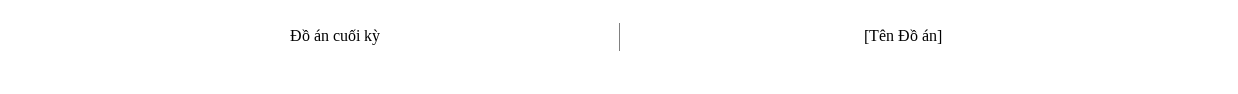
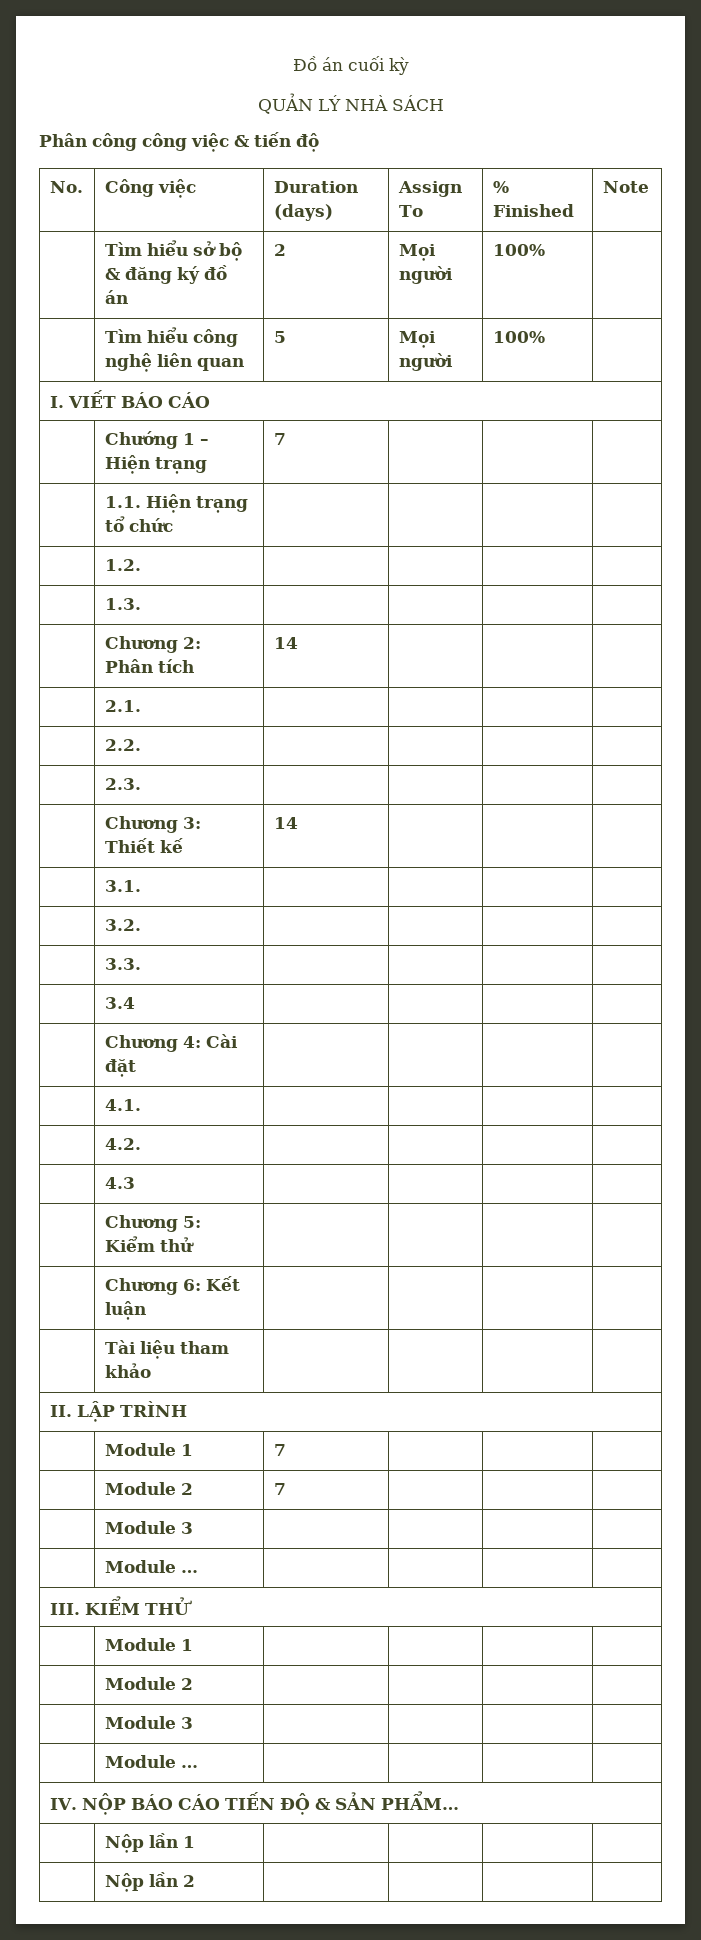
[863,29,943,44] [Tên Đồ án] -> [257,93,444,114] [39,132,319,152] [49,181,83,193] [104,179,196,198] [273,181,358,193] [273,204,333,221] [397,181,462,197] [398,205,423,217] [492,181,509,193] [492,204,574,217] [602,181,649,193] [104,240,242,261] [104,265,227,284] [104,290,128,304] [273,244,286,256] [398,244,436,261] [398,266,453,284] [492,244,545,256] [104,327,238,347] [104,353,244,372] [273,331,286,343] [398,331,436,348] [398,353,453,371] [492,331,545,343] [49,390,210,408] [104,431,209,449] [104,455,207,474] [273,433,286,445] [104,494,248,513] [104,516,173,532] [104,559,141,571] [104,598,141,610] [104,636,201,653] [104,659,194,673] [273,637,298,649] [104,700,141,712] [104,739,141,751] [104,778,141,790] [104,816,201,833] [104,838,183,853] [273,817,298,829] [104,880,141,892] [104,919,141,931] [104,958,141,970] [104,997,135,1009] [104,1034,238,1052] [104,1059,136,1077] [104,1099,141,1111] [104,1138,141,1150] [104,1177,135,1189] [104,1215,201,1232] [104,1236,194,1252] [104,1276,240,1295] [104,1301,146,1320] [104,1340,229,1359] [104,1363,151,1378] [49,1401,187,1422] [104,1443,193,1456] [273,1444,286,1456] [104,1482,193,1495] [273,1483,286,1495] [104,1521,193,1534] [104,1560,198,1573] [49,1596,192,1615] [104,1638,193,1651] [104,1677,193,1690] [104,1716,193,1729] [104,1755,198,1768] [49,1791,459,1815] [104,1833,195,1853] [104,1872,195,1892] QUẢN LÝ NHÀ SÁCH // Phân công công việc & tiến độ // No. | Công việc | Duration (days) | Assign To | % Finished | Note // | Tìm hiểu sở bộ & đăng ký đồ án | 2 | Mọi người | 100% | // | Tìm hiểu công nghệ liên quan | 5 | Mọi người | 100% | // I. VIẾT BÁO CÁO // | Chướng 1 – Hiện trạng | 7 | | | // | 1.1. Hiện trạng tổ chức | | | | // | 1.2. | | | | // | 1.3. | | | | // | Chương 2: Phân tích | 14 | | | // | 2.1. | | | | // | 2.2. | | | | // | 2.3. | | | | // | Chương 3: Thiết kế | 14 | | | // | 3.1. | | | | // | 3.2. | | | | // | 3.3. | | | | // | 3.4 | | | | // | Chương 4: Cài đặt | | | | // | 4.1. | | | | // | 4.2. | | | | // | 4.3 | | | | // | Chương 5: Kiểm thử | | | | // | Chương 6: Kết luận | | | | // | Tài liệu tham khảo | | | | // II. LẬP TRÌNH // | Module 1 | 7 | | | // | Module 2 | 7 | | | // | Module 3 | | | | // | Module … | | | | // III. KIỂM THỬ // | Module 1 | | | | // | Module 2 | | | | // | Module 3 | | | | // | Module … | | | | // IV. NỘP BÁO CÁO TIẾN ĐỘ & SẢN PHẨM… // | Nộp lần 1 | | | | // | Nộp lần 2 | | | |

